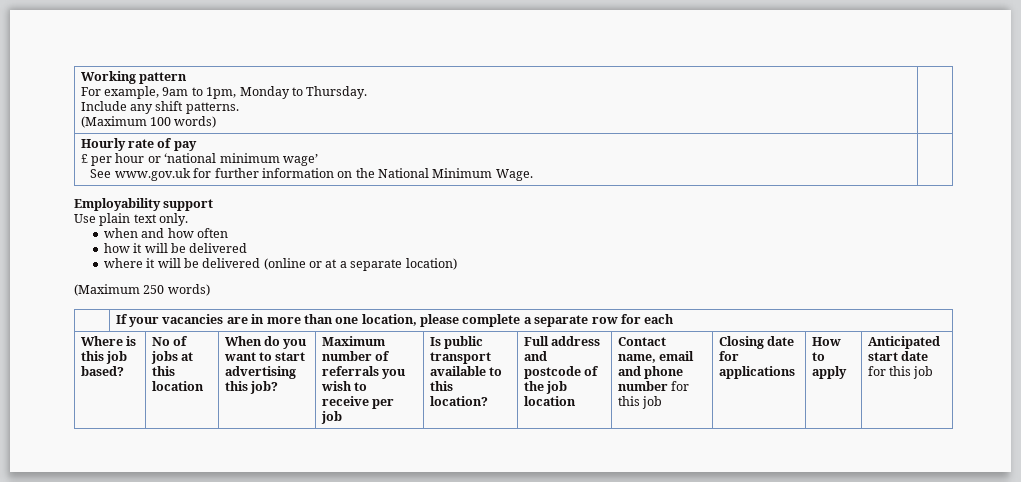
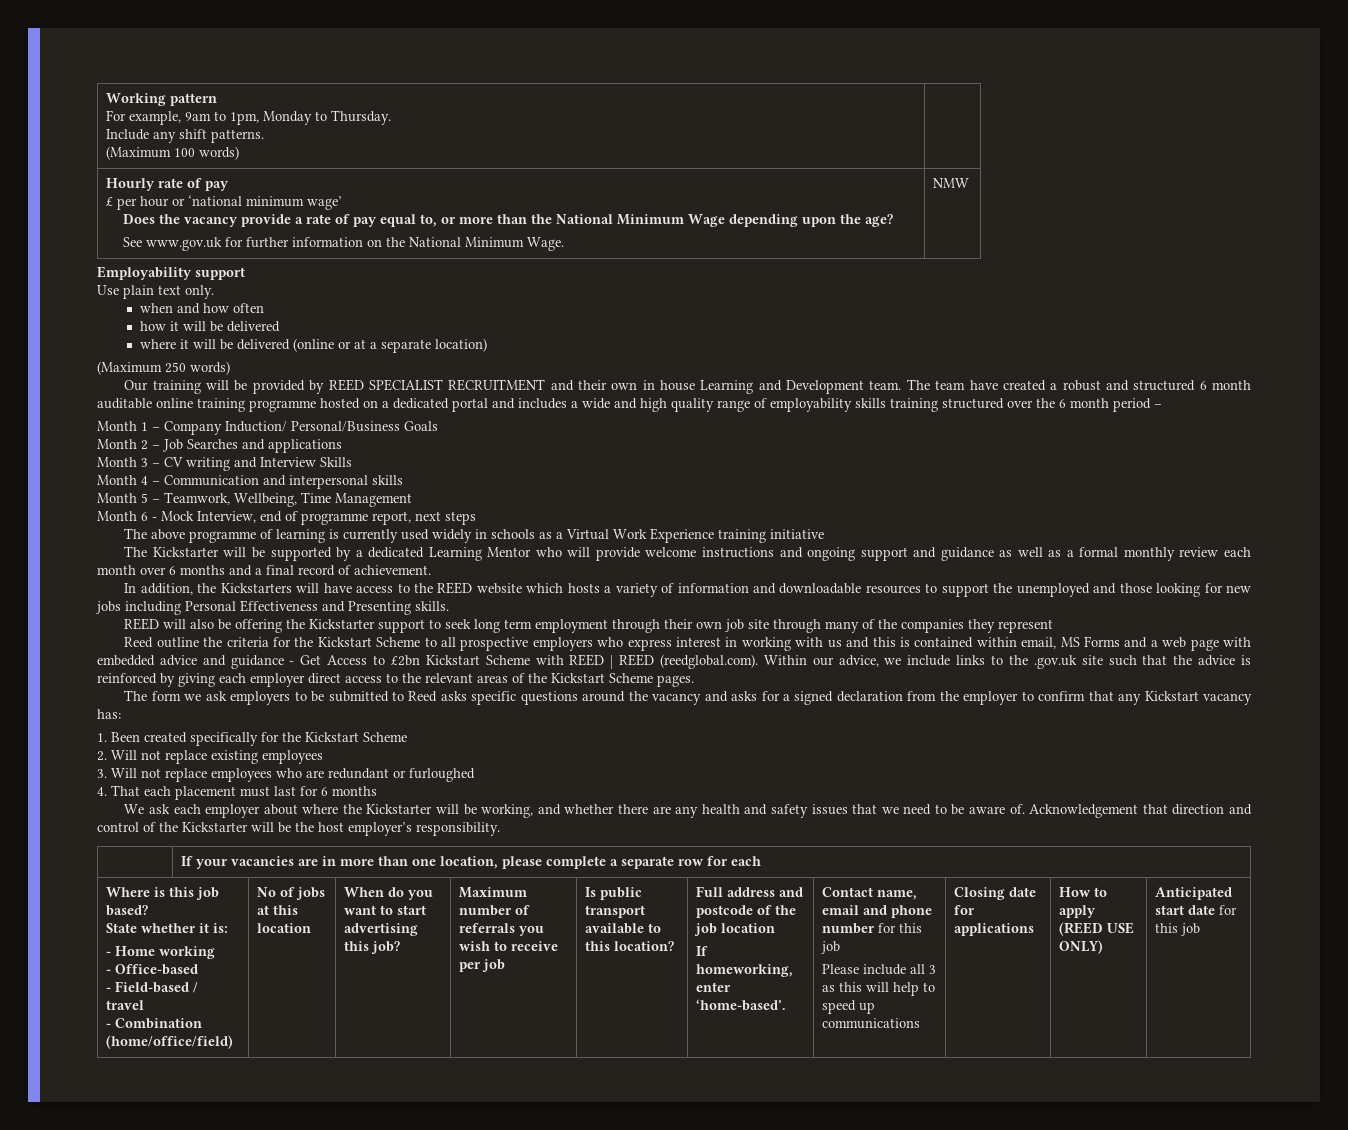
(318, 160) none -> [122,214,893,227] // Does the vacancy provide a rate of pay equal to, or more than the National Minimum Wage depending upon the age?
(533, 175) none -> [933,178,970,188] NMW
(210, 290) none -> [124,379,1251,394] [97,398,1162,412] [97,421,438,435] [97,439,342,453] [97,457,352,471] [97,475,403,489] [97,492,412,507] [97,511,476,525] [124,528,825,543] [124,546,1251,561] [97,565,431,576] [124,582,1251,597] [96,600,449,615] [124,618,1054,633] [124,636,1252,651] [97,654,1251,669] [97,673,694,687] [124,690,1252,705] [97,709,121,719] [97,732,407,746] [97,750,323,764] [97,768,475,782] [97,785,377,800] [124,804,1253,818] [97,822,500,836] // Our training will be provided by REED SPECIALIST RECRUITMENT and their own in house Learning and Development team. The team have created a robust and structured 6 month auditable online training programme hosted on a dedicated portal and includes a wide and high quality range of employability skills training structured over the 6 month period – // Month 1 – Company Induction/ Personal/Business Goals // Month 2 – Job Searches and applications // Month 3 – CV writing and Interview Skills // Month 4 – Communication and interpersonal skills // Month 5 – Teamwork, Wellbeing, Time Management // Month 6 - Mock Interview, end of programme report, next steps // The above programme of learning is currently used widely in schools as a Virtual Work Experience training initiative // The Kickstarter will be supported by a dedicated Learning Mentor who will provide welcome instructions and ongoing support and guidance as well as a formal monthly review each month over 6 months and a final record of achievement. // In addition, the Kickstarters will have access to the REED website which hosts a variety of information and downloadable resources to support the unemployed and those looking for new jobs including Personal Effectiveness and Presenting skills. // REED will also be offering the Kickstarter support to seek long term employment through their own job site through many of the companies they represent // Reed outline the criteria for the Kickstart Scheme to all prospective employers who express interest in working with us and this is contained within email, MS Forms and a web page with embedded advice and guidance - Get Access to £2bn Kickstart Scheme with REED | REED (reedglobal.com). Within our advice, we include links to the .gov.uk site such that the advice is reinforced by giving each employer direct access to the relevant areas of the Kickstart Scheme pages. // The form we ask employers to be submitted to Reed asks specific questions around the vacancy and asks for a signed declaration from the employer to confirm that any Kickstart vacancy has: // 1. Been created specifically for the Kickstart Scheme // 2. Will not replace existing employees // 3. Will not replace employees who are redundant or furloughed // 4. That each placement must last for 6 months // We ask each employer about where the Kickstarter will be working, and whether there are any health and safety issues that we need to be aware of. Acknowledgement that direction and control of the Kickstarter will be the host employer’s responsibility.
(124, 371) none -> [106,923,229,933] [106,946,216,959] [106,964,199,975] [106,981,199,993] [106,1000,145,1010] [106,1018,203,1029] [106,1035,234,1049] // State whether it is: // - Home working // - Office-based // - Field-based / travel // - Combination (home/office/field)
(576, 401) none -> [696,946,709,956] [696,964,794,977] [696,982,732,992] [696,999,787,1011] // If homeworking, enter ‘home-based’.
(663, 402) none -> [822,964,937,975] [822,982,936,996] [822,1000,876,1014] [822,1018,921,1029] // Please include all 3 as this will help to speed up communications
(847, 372) none -> [1059,922,1135,936] [1059,940,1104,954] (REED USE ONLY)

